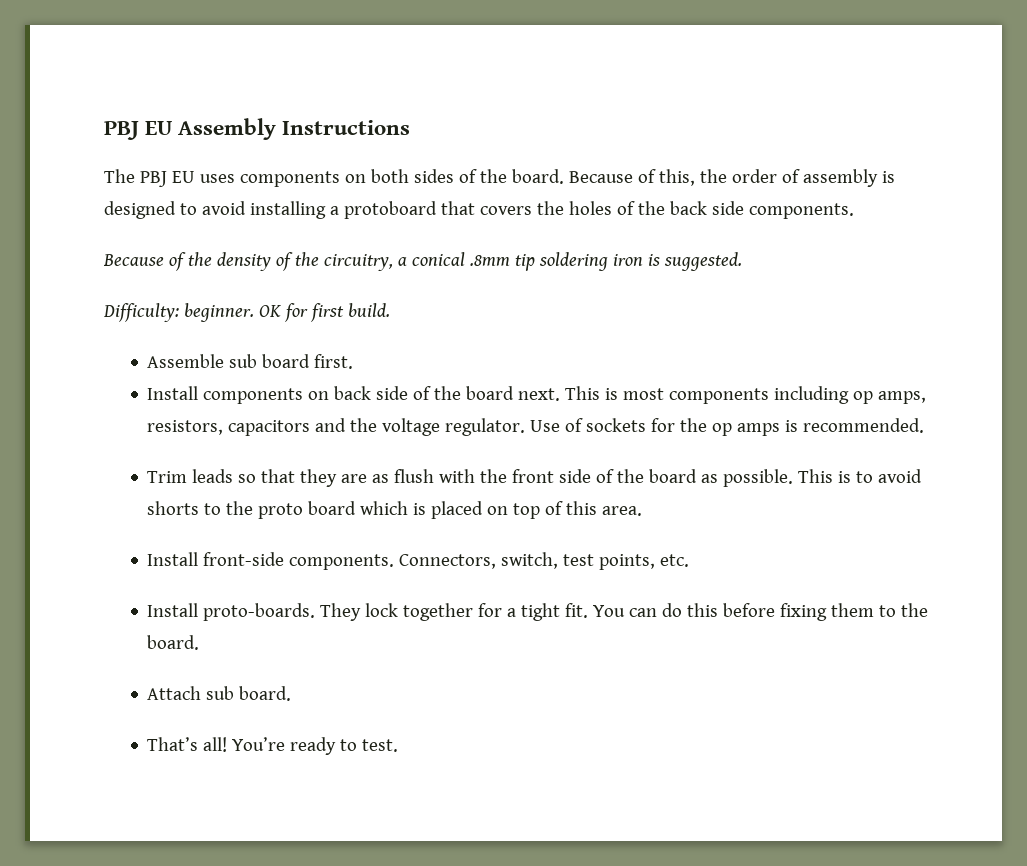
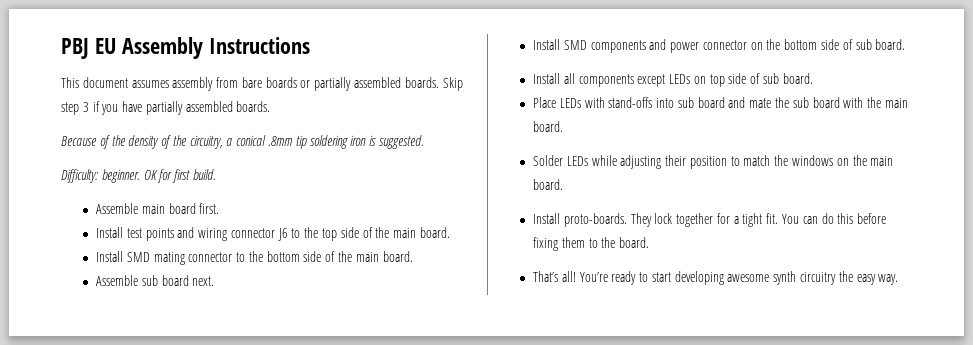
[104,169,895,187] [104,201,854,219] The PBJ EU uses components on both sides of the board. Because of this, the order of assembly is designed to avoid installing a protoboard that covers the holes of the back side components. -> [61,77,463,91] [61,101,271,115] This document assumes assembly from bare boards or partially assembled boards. Skip step 3 if you have partially assembled boards.
[229,354,258,368] sub -> [141,204,165,214] main
[203,386,927,404] [147,418,925,436] [147,469,923,487] [147,501,643,519] [147,552,690,570] components on back side of the board next. This is most components including op amps, resistors, capacitors and the voltage regulator. Use of sockets for the op amps is recommended. // Trim leads so that they are as flush with the front side of the board as possible. This is to avoid shorts to the proto board which is placed on top of this area. // Install front-side components. Connectors, switch, test points, etc. -> [126,227,450,241] [95,251,413,265] [95,275,215,286] [532,39,906,53] [532,73,813,87] [532,97,908,108] [532,121,563,132] [532,155,894,169] [532,179,563,190] test points and wiring connector J6 to the top side of the main board. // Install SMD mating connector to the bottom side of the main board. // Assemble sub board next. // Install SMD components and power connector on the bottom side of sub board. // Install all components except LEDs on top side of sub board. // Place LEDs with stand-offs into sub board and mate the sub board with the main board. // Solder LEDs while adjusting their position to match the windows on the main board.
[147,686,292,701] // Attach sub board. -> (650, 242) none
[362,739,399,752] test. -> [651,271,899,285] start developing awesome synth circuitry the easy way.

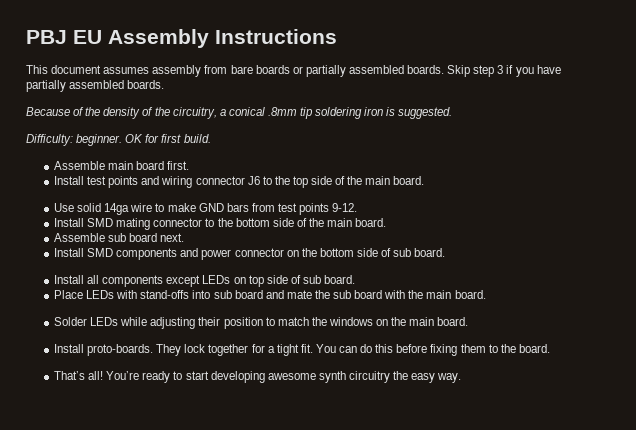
(450, 232) none -> [53,203,358,215] // Use solid 14ga wire to make GND bars from test points 9-12.

